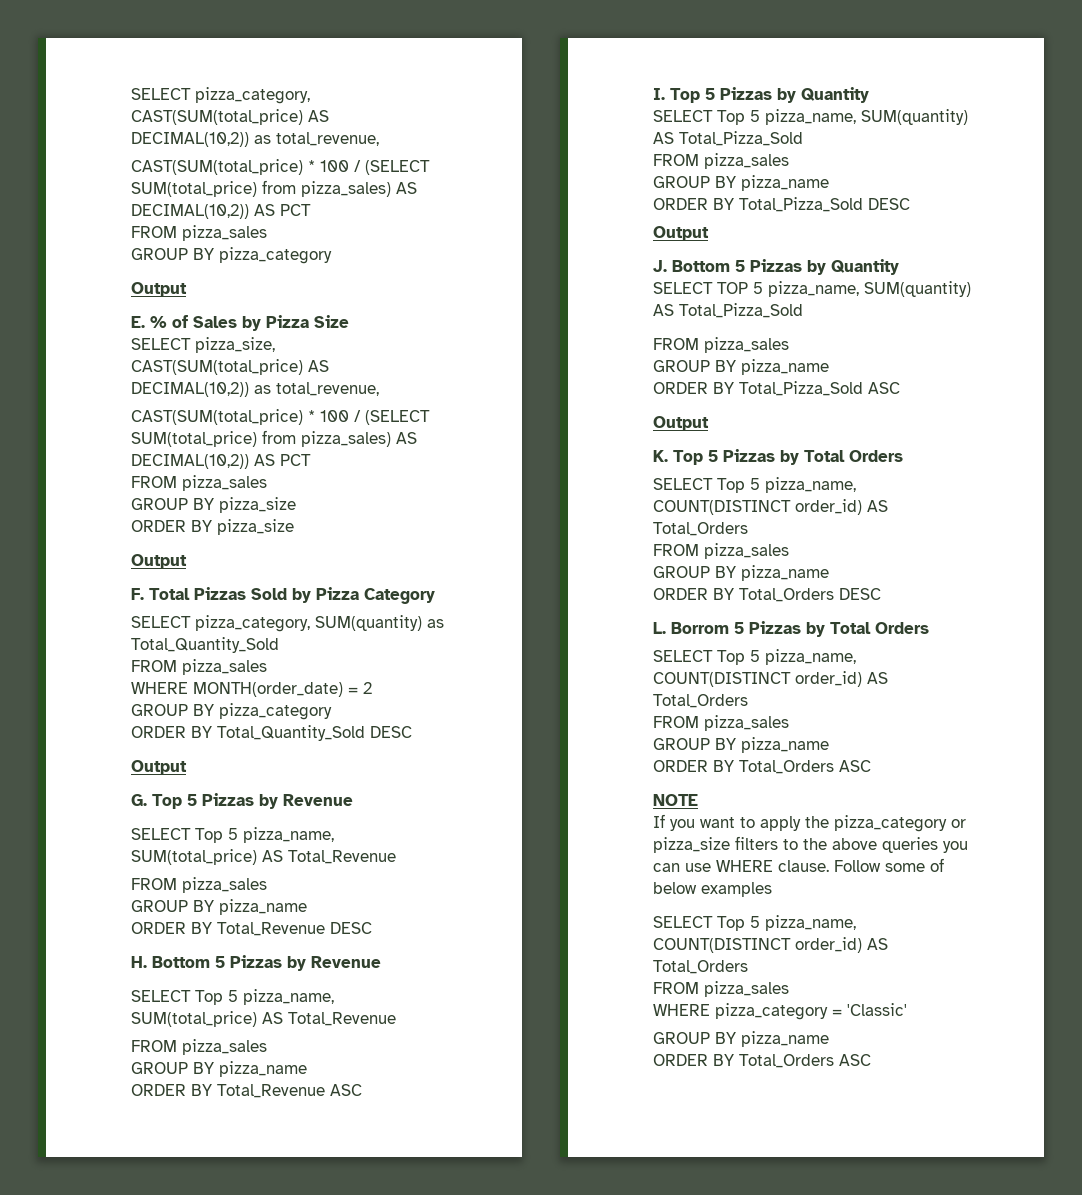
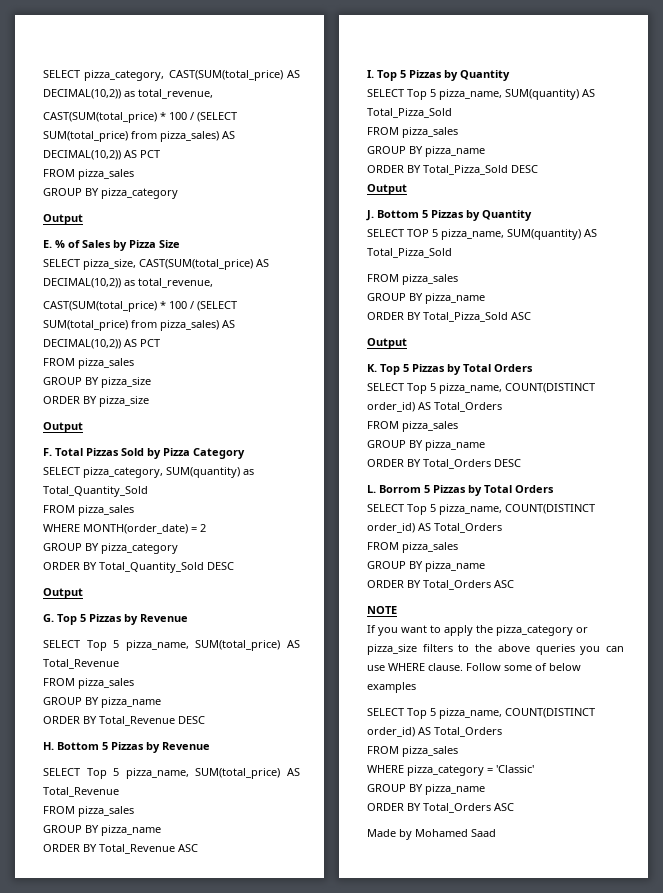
(871, 1060) none -> [367,829,496,840] // Made by Mohamed Saad

